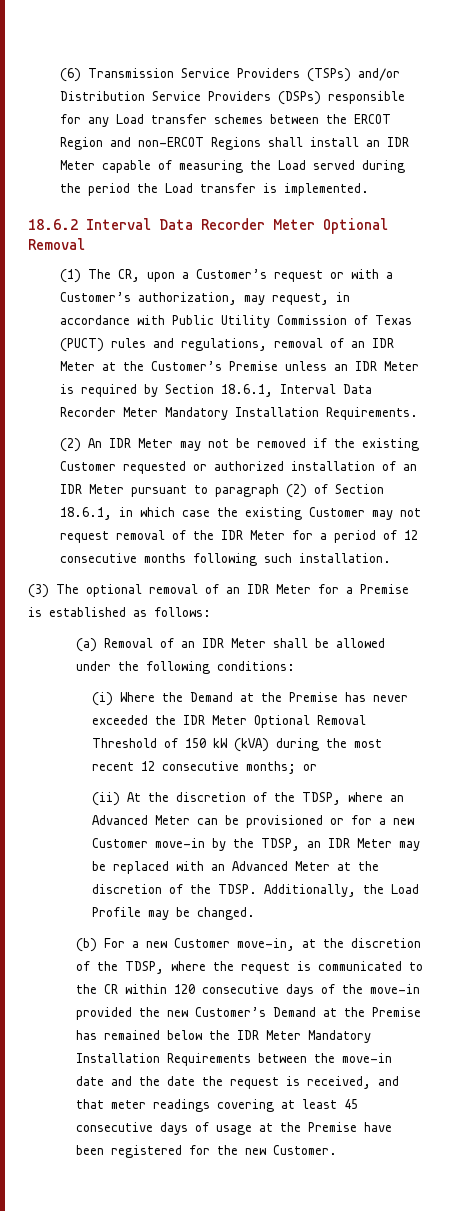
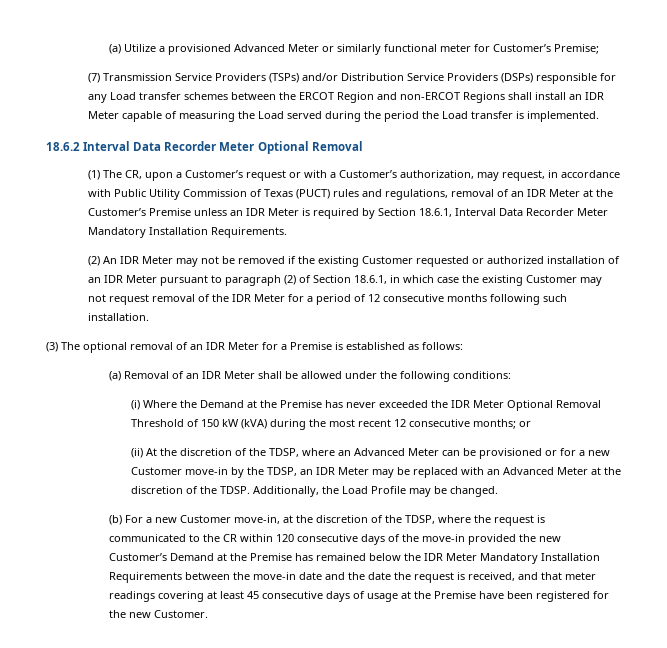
[59,68,81,82] (6) -> [109,44,600,55] [88,73,101,83] (a) Utilize a provisioned Advanced Meter or similarly functional meter for Customer’s Premise; // (7)

